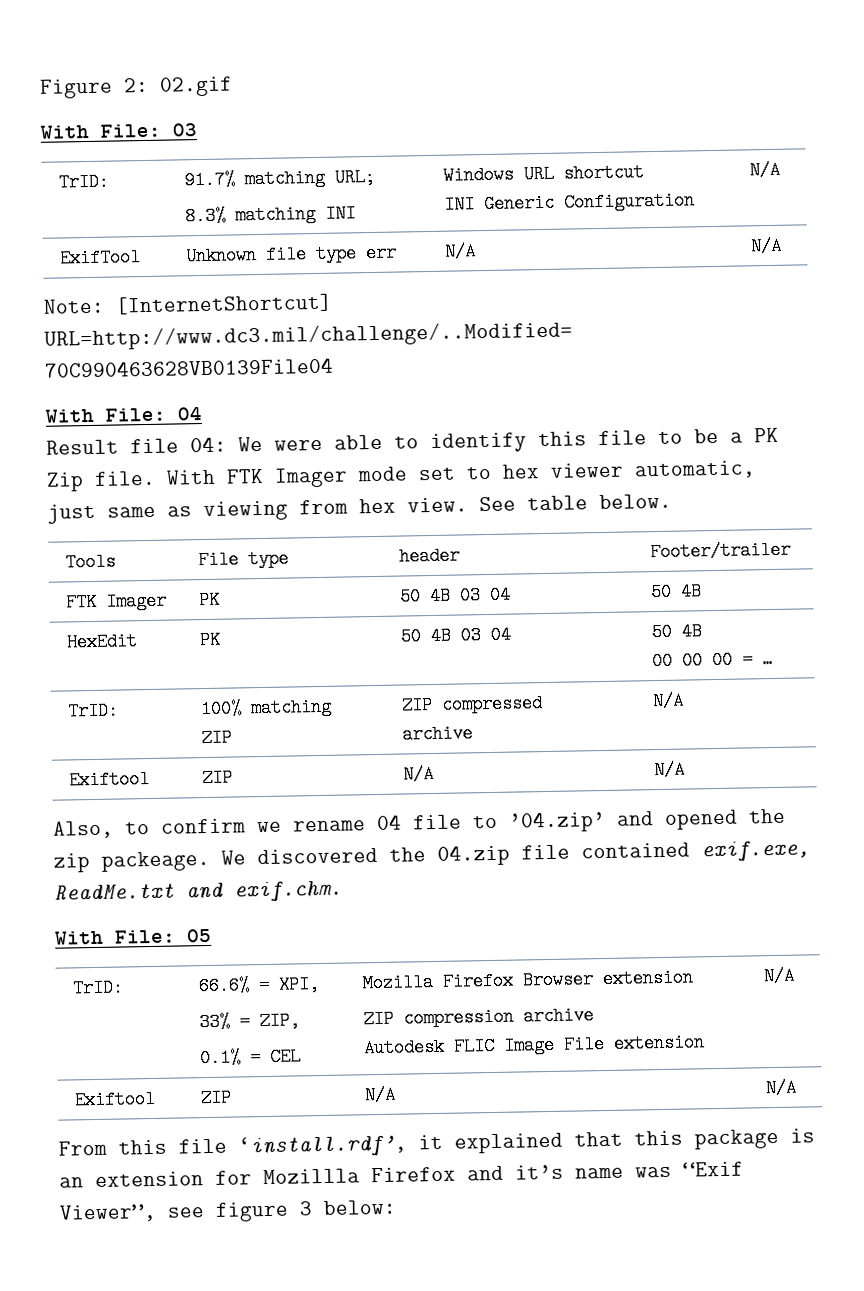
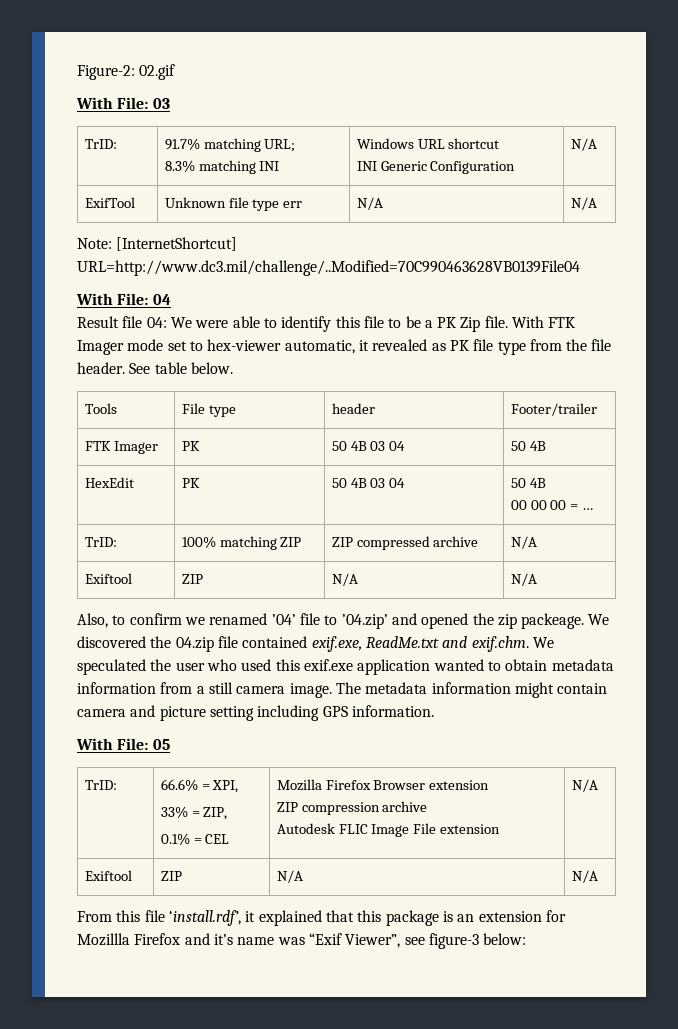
[39,77,149,99] Figure 2: -> [77,65,135,80] Figure-2:
[502,460,756,480] [47,497,468,524] hex viewer automatic, just same as viewing from hex view. -> [207,339,612,355] [77,362,125,374] hex-viewer automatic, it revealed as PK file type from the file header.
[293,814,402,832] rename 04 -> [209,613,296,625] renamed ’04’
(343, 891) none -> [532,637,554,648] [77,659,614,675] [77,682,608,698] [77,705,434,721] We speculated the user who used this exif.exe application wanted to obtain metadata information from a still camera image. The metadata information might contain camera and picture setting including GPS information.
[215,1201,313,1222] figure 3 -> [428,933,479,949] figure-3

